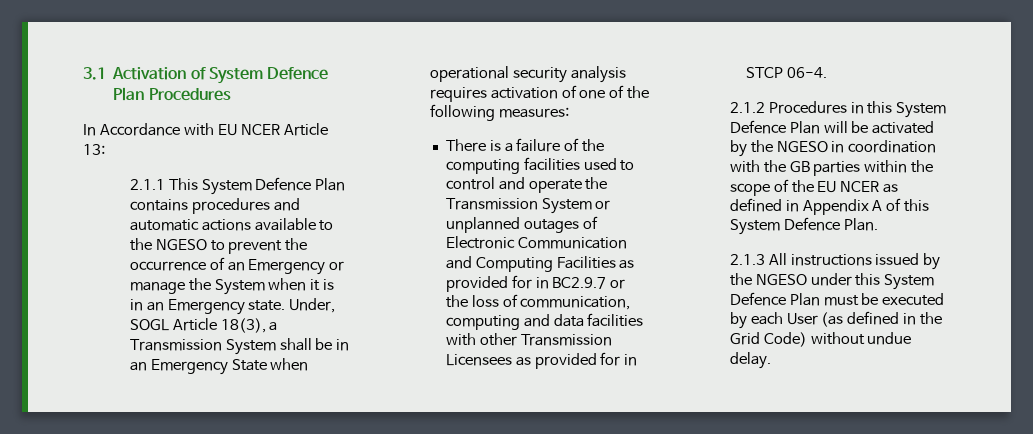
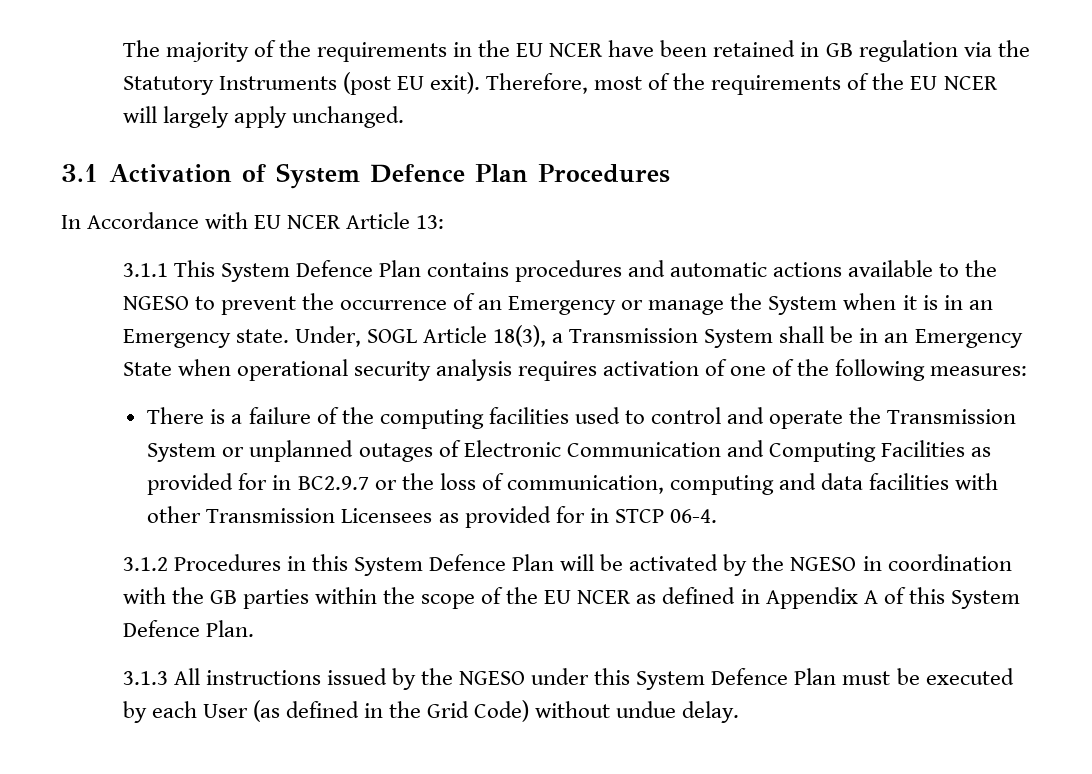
(83, 73) none -> [122,40,1030,62] [122,72,998,95] [122,106,404,128] The majority of the requirements in the EU NCER have been retained in GB regulation via the Statutory Instruments (post EU exit). Therefore, most of the requirements of the EU NCER will largely apply unchanged. //
[129,179,165,190] 2.1.1 -> [122,263,168,277] 3.1.1
[729,102,765,113] 2.1.2 -> [122,557,168,571] 3.1.2
[729,254,765,265] 2.1.3 -> [122,671,168,685] 3.1.3

